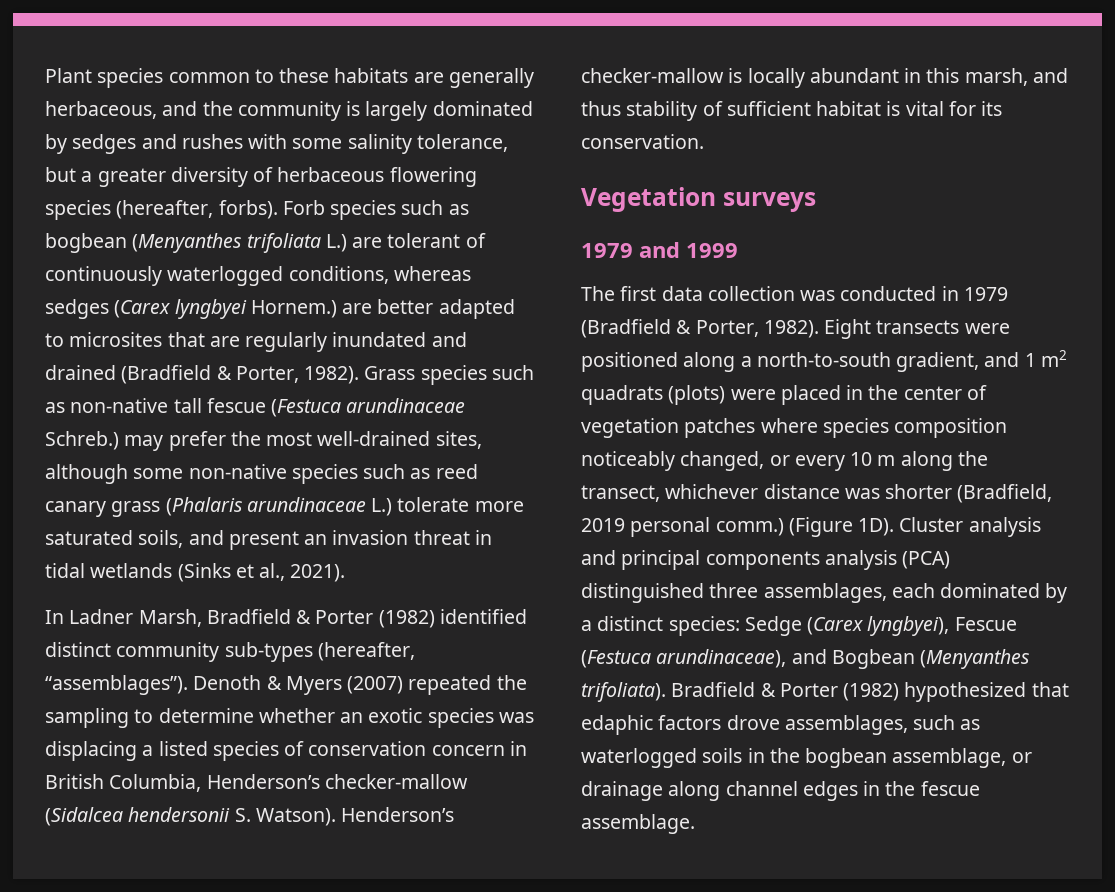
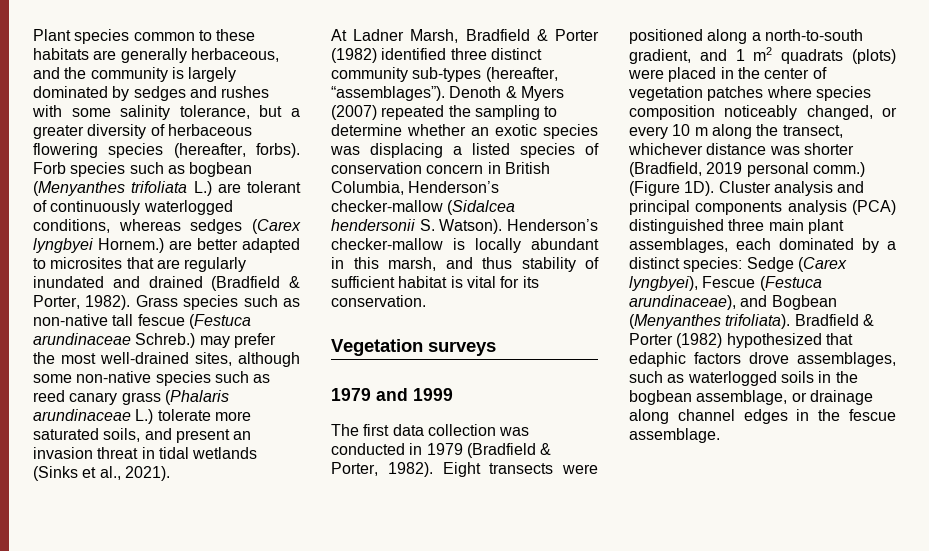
[45,610,64,624] In -> [331,29,347,41] At
(527, 616) none -> [450,48,487,60] three
(759, 590) none -> [768,219,844,234] main plant

